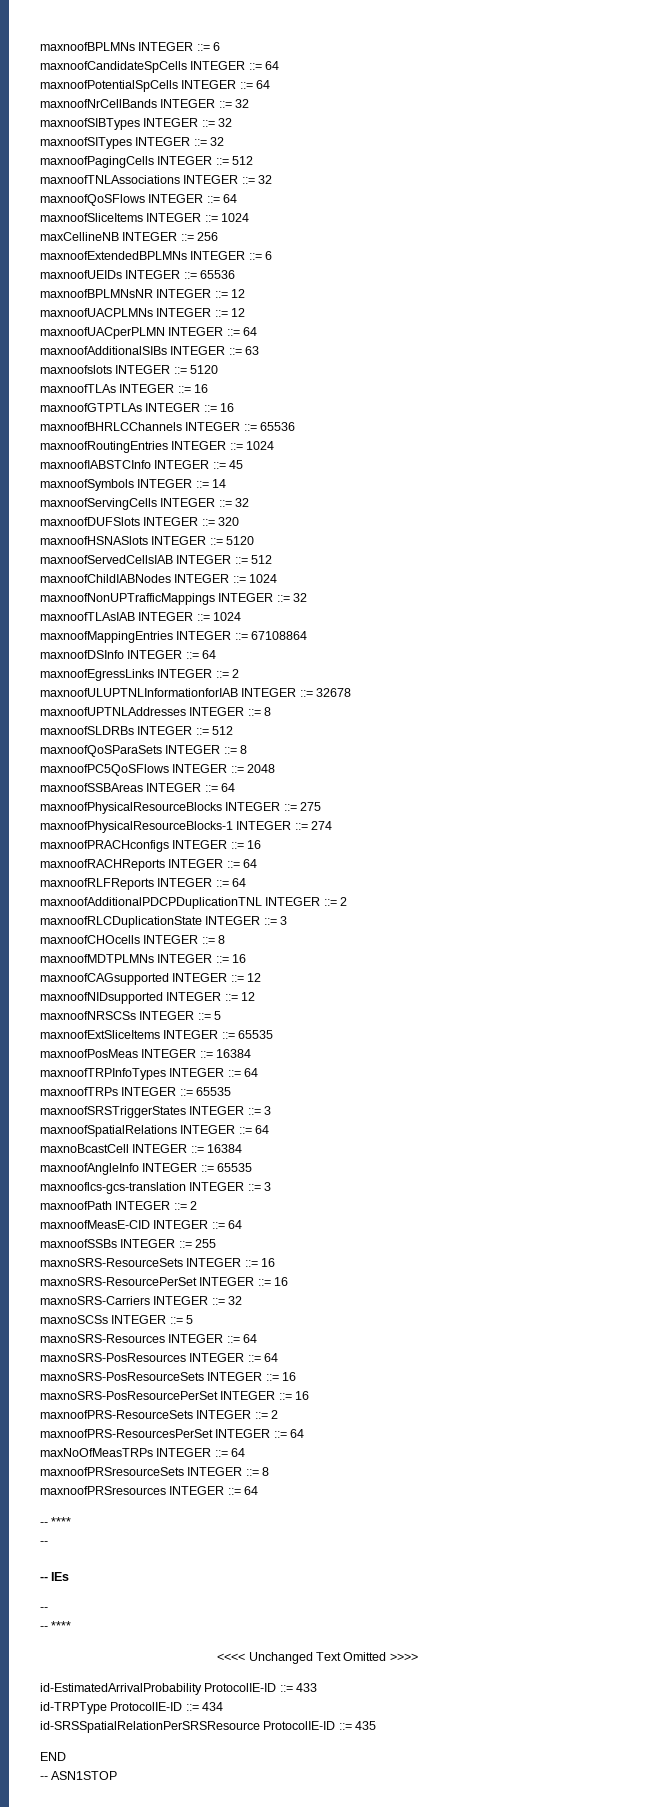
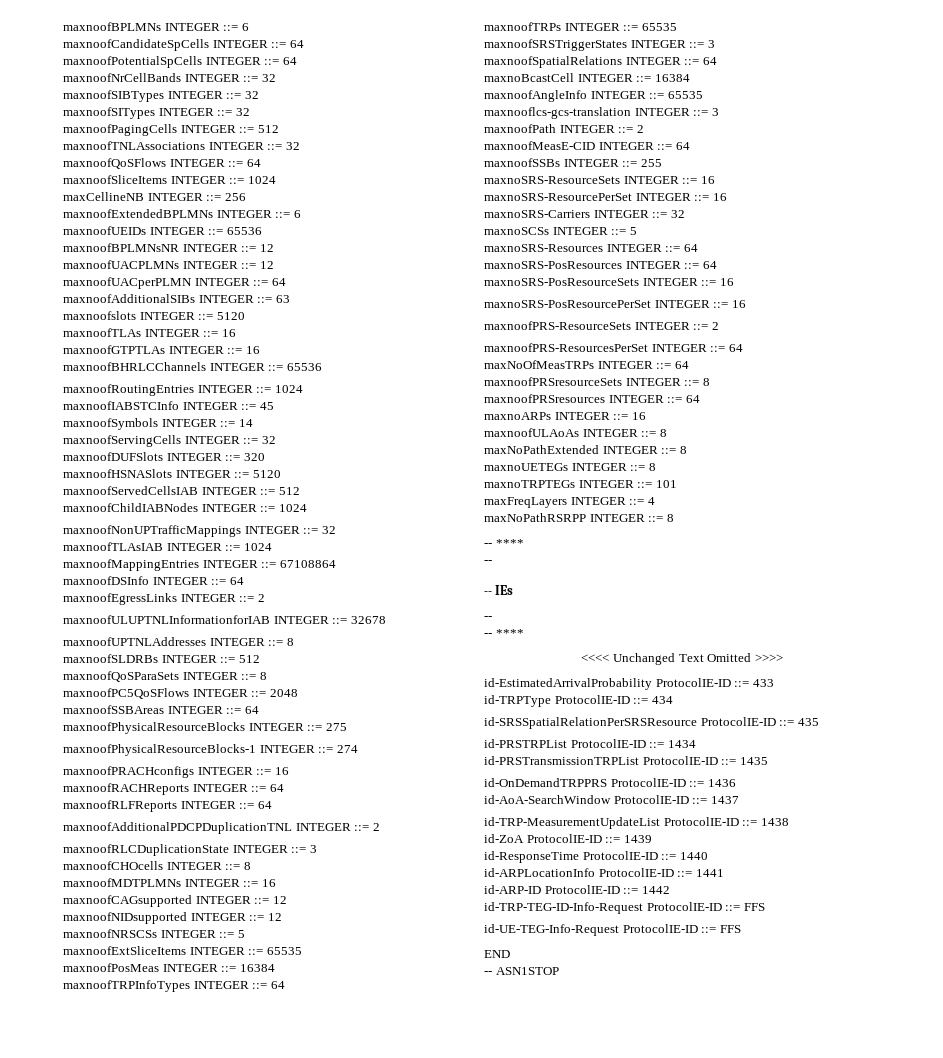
(259, 1490) none -> [484,412,646,420] [484,428,667,437] [484,445,687,454] [484,463,656,471] [484,480,677,488] [484,497,655,508] [484,513,674,522] // maxnoARPs INTEGER ::= 16 // maxnoofULAoAs INTEGER ::= 8 // maxNoPathExtended INTEGER ::= 8 // maxnoUETEGs INTEGER ::= 8 // maxnoTRPTEGs INTEGER ::= 101 // maxFreqLayers INTEGER ::= 4 // maxNoPathRSRPP INTEGER ::= 8
(377, 1725) none -> [484,739,696,748] [484,756,768,765] [484,778,736,787] [484,795,739,804] [484,817,789,829] [484,834,652,843] [484,851,708,863] [484,868,724,877] [484,885,670,894] [484,902,765,914] [484,924,741,936] // id-PRSTRPList ProtocolIE-ID ::= 1434 // id-PRSTransmissionTRPList ProtocolIE-ID ::= 1435 // id-OnDemandTRPPRS ProtocolIE-ID ::= 1436 // id-AoA-SearchWindow ProtocolIE-ID ::= 1437 // id-TRP-MeasurementUpdateList ProtocolIE-ID ::= 1438 // id-ZoA ProtocolIE-ID ::= 1439 // id-ResponseTime ProtocolIE-ID ::= 1440 // id-ARPLocationInfo ProtocolIE-ID ::= 1441 // id-ARP-ID ProtocolIE-ID ::= 1442 // id-TRP-TEG-ID-Info-Request ProtocolIE-ID ::= FFS // id-UE-TEG-Info-Request ProtocolIE-ID ::= FFS

